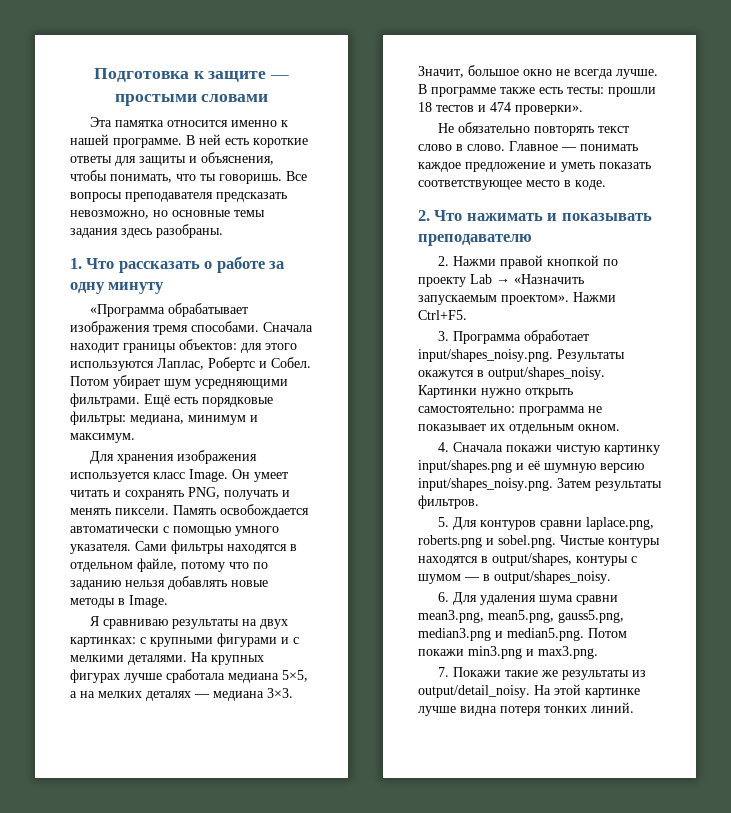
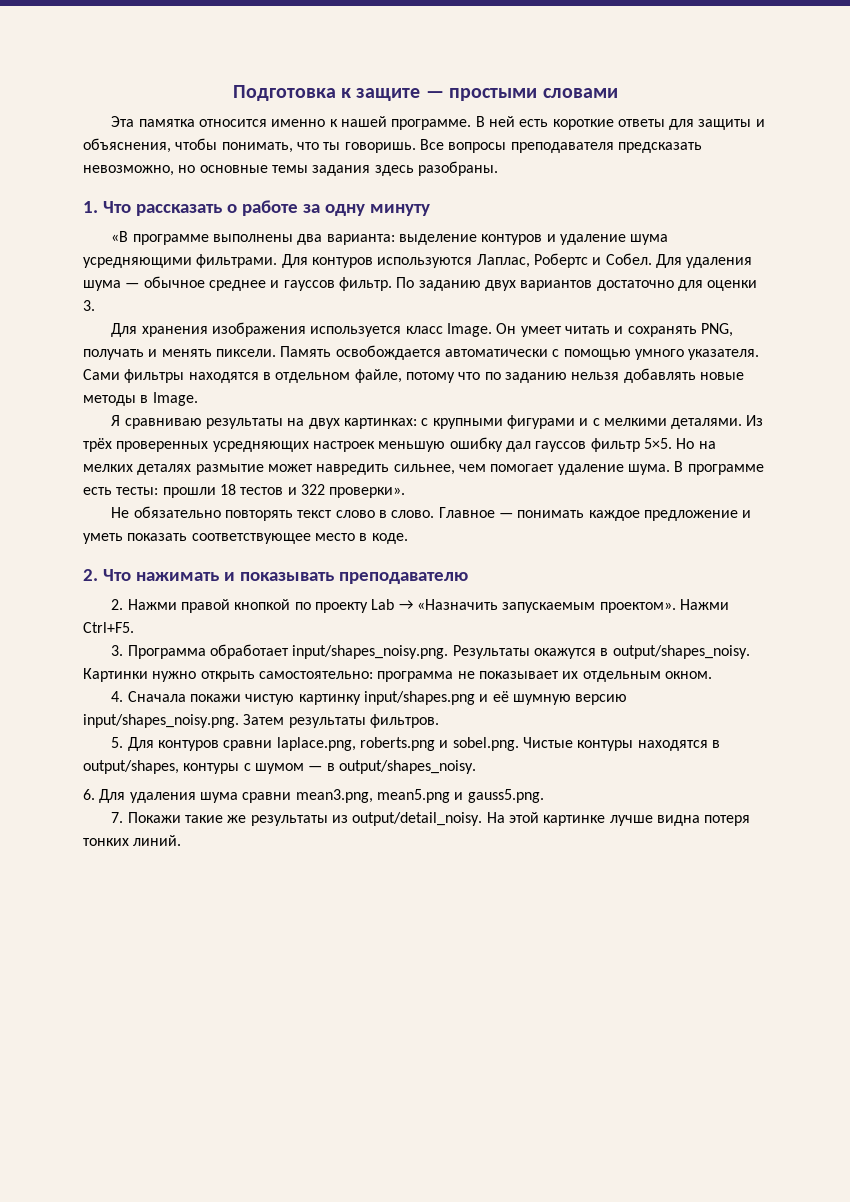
[89,303,248,317] [70,321,313,335] [70,339,297,353] «Программа обрабатывает изображения тремя способами. Сначала находит границы объектов: для этого -> [111,231,669,245] [83,254,373,268] «В программе выполнены два варианта: выделение контуров и удаление шума усредняющими фильтрами. Для контуров
[70,375,288,389] [70,393,273,407] [70,411,258,425] [70,433,135,443] Потом убирает шум усредняющими фильтрами. Ещё есть порядковые фильтры: медиана, минимум и максимум. -> [655,254,753,268] [83,276,758,291] [83,300,95,311] Для удаления шума — обычное среднее и гауссов фильтр. По заданию двух вариантов достаточно для оценки 3.
[191,652,264,665] [70,669,308,683] [70,688,293,701] [418,65,658,79] На крупных фигурах лучше сработала медиана 5×5, а на мелких деталях — медиана 3×3. Значит, большое окно не всегда лучше. -> [746,415,764,426] [83,437,716,452] [83,464,670,475] Из трёх проверенных усредняющих настроек меньшую ошибку дал гауссов фильтр 5×5. Но на мелких деталях размытие может навредить сильнее, чем помогает удаление шума.
[500,87,535,94] также -> (764, 469) none
[490,102,511,112] 474 -> [300,484,325,495] 322
[488,610,624,623] [418,628,627,641] [418,646,598,659] mean5.png, gauss5.png, median3.png и median5.png. Потом покажи min3.png и max3.png. -> [376,789,544,803] mean5.png и gauss5.png.

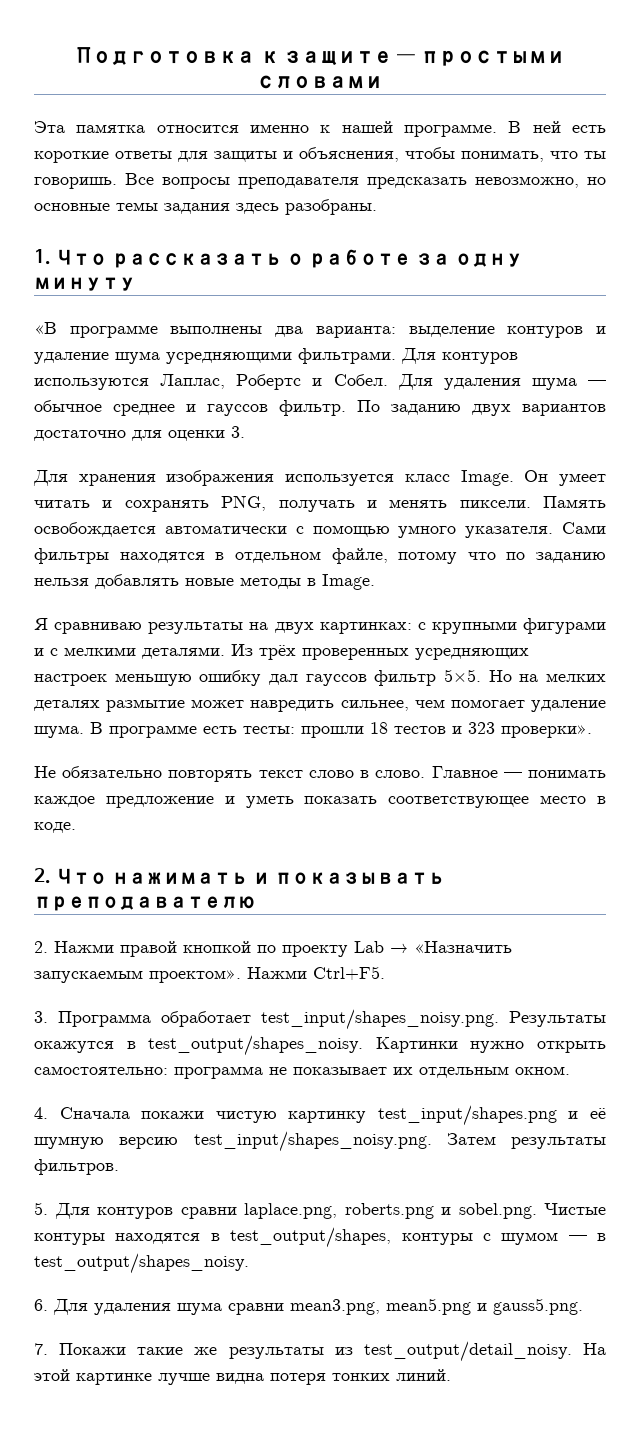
[300,484,325,495] 322 -> [468,722,495,734] 323
[292,645,449,659] input/shapes_noisy.png. -> [261,1009,499,1030] test_input/shapes_noisy.png.
[612,645,750,659] output/shapes_noisy. -> [148,1035,364,1056] test_output/shapes_noisy.
[363,691,475,705] input/shapes.png -> [377,1105,557,1126] test_input/shapes.png
[83,714,239,728] input/shapes_noisy.png. -> [193,1131,432,1152] test_input/shapes_noisy.png.
[83,760,179,774] output/shapes, -> [230,1227,392,1248] test_output/shapes,
[338,760,476,774] output/shapes_noisy. -> [34,1253,249,1274] test_output/shapes_noisy.
[352,812,483,826] output/detail_noisy. -> [363,1341,572,1362] test_output/detail_noisy.

